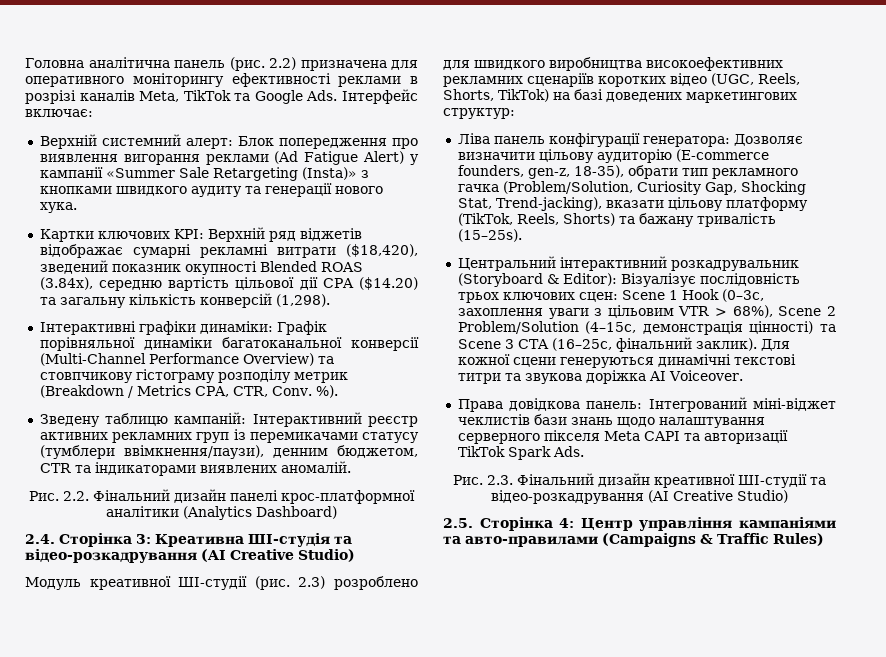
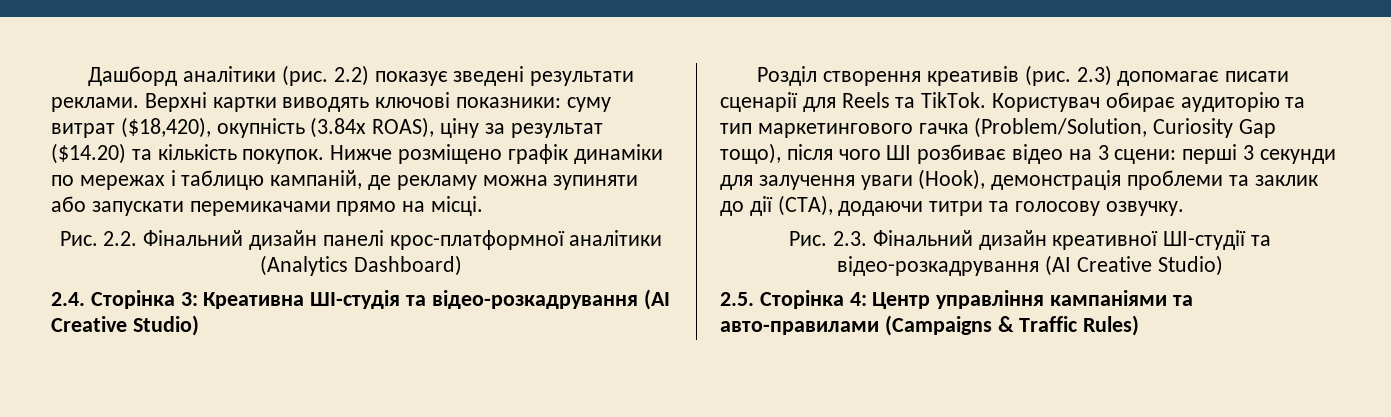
[25,57,418,71] [25,73,418,87] [25,89,419,104] [25,109,93,117] [39,134,418,149] [39,151,419,165] [39,167,369,181] [39,183,383,197] [39,202,77,213] [39,227,362,242] [39,244,418,258] [39,260,363,275] [39,277,418,291] [39,293,330,308] [39,321,327,335] [39,337,419,351] [39,353,334,366] [39,369,348,383] [39,385,338,398] [39,412,418,427] [39,429,419,443] [39,445,418,459] [39,461,351,476] Головна аналітична панель (рис. 2.2) призначена для оперативного моніторингу ефективності реклами в розрізі каналів Meta, TikTok та Google Ads. Інтерфейс включає: // Верхній системний алерт: Блок попередження про виявлення вигорання реклами (Ad Fatigue Alert) у кампанії «Summer Sale Retargeting (Insta)» з кнопками швидкого аудиту та генерації нового хука. // Картки ключових KPI: Верхній ряд віджетів відображає сумарні рекламні витрати ($18,420), зведений показник окупності Blended ROAS (3.84x), середню вартість цільової дії CPA ($14.20) та загальну кількість конверсій (1,298). // Інтерактивні графіки динаміки: Графік порівняльної динаміки багатоканальної конверсії (Multi-Channel Performance Overview) та стовпчикову гістограму розподілу метрик (Breakdown / Metrics CPA, CTR, Conv. %). // Зведену таблицю кампаній: Інтерактивний реєстр активних рекламних груп із перемикачами статусу (тумблери ввімкнення/паузи), денним бюджетом, CTR та індикаторами виявлених аномалій. -> [88,65,635,86] [51,92,611,112] [51,117,603,138] [51,143,663,164] [51,170,639,190] [51,196,484,216] Дашборд аналітики (рис. 2.2) показує зведені результати реклами. Верхні картки виводять ключові показники: суму витрат ($18,420), окупність (3.84x ROAS), ціну за результат ($14.20) та кількість покупок. Нижче розміщено графік динаміки по мережах і таблицю кампаній, де рекламу можна зупиняти або запускати перемикачами прямо на місці.
[25,576,418,590] [443,57,783,71] [443,73,800,87] [443,89,797,103] [443,108,515,119] [457,133,803,147] [457,149,769,163] [457,165,798,179] [457,181,806,195] [457,197,808,211] [457,213,776,227] [457,229,522,242] [457,256,799,271] [457,273,800,287] [457,289,764,303] [457,305,836,319] [457,321,836,335] [457,337,790,352] [457,354,796,368] [457,370,743,384] [457,397,836,412] [457,414,765,428] [457,430,788,444] [457,446,584,460] Модуль креативної ШІ-студії (рис. 2.3) розроблено для швидкого виробництва високоефективних рекламних сценаріїв коротких відео (UGC, Reels, Shorts, TikTok) на базі доведених маркетингових структур: // Ліва панель конфігурації генератора: Дозволяє визначити цільову аудиторію (E-commerce founders, gen-z, 18-35), обрати тип рекламного гачка (Problem/Solution, Curiosity Gap, Shocking Stat, Trend-jacking), вказати цільову платформу (TikTok, Reels, Shorts) та бажану тривалість (15–25s). // Центральний інтерактивний розкадрувальник (Storyboard & Editor): Візуалізує послідовність трьох ключових сцен: Scene 1 Hook (0–3с, захоплення уваги з цільовим VTR > 68%), Scene 2 Problem/Solution (4–15с, демонстрація цінності) та Scene 3 CTA (16–25с, фінальний заклик). Для кожної сцени генеруються динамічні текстові титри та звукова доріжка AI Voiceover. // Права довідкова панель: Інтегрований міні-віджет чеклистів бази знань щодо налаштування серверного пікселя Meta CAPI та авторизації TikTok Spark Ads. -> [757,65,1290,86] [720,92,1306,112] [720,117,1277,138] [720,143,1336,164] [720,169,1318,190] [720,195,1184,216] Розділ створення креативів (рис. 2.3) допомагає писати сценарії для Reels та TikTok. Користувач обирає аудиторію та тип маркетингового гачка (Problem/Solution, Curiosity Gap тощо), після чого ШІ розбиває відео на 3 сцени: перші 3 секунди для залучення уваги (Hook), демонстрація проблеми та заклик до дії (CTA), додаючи титри та голосову озвучку.

